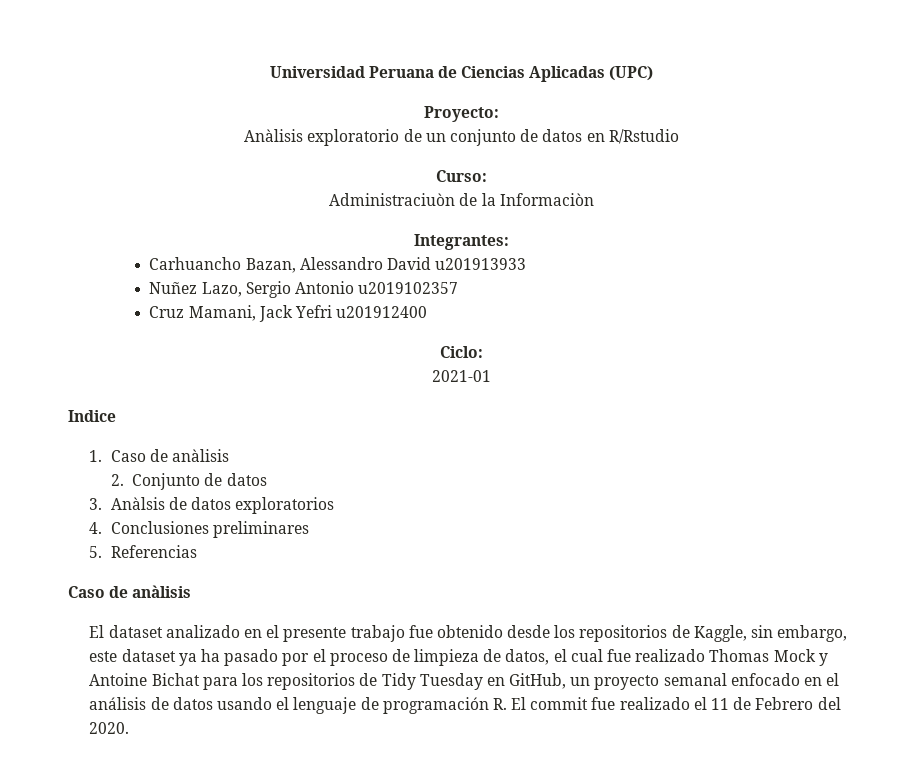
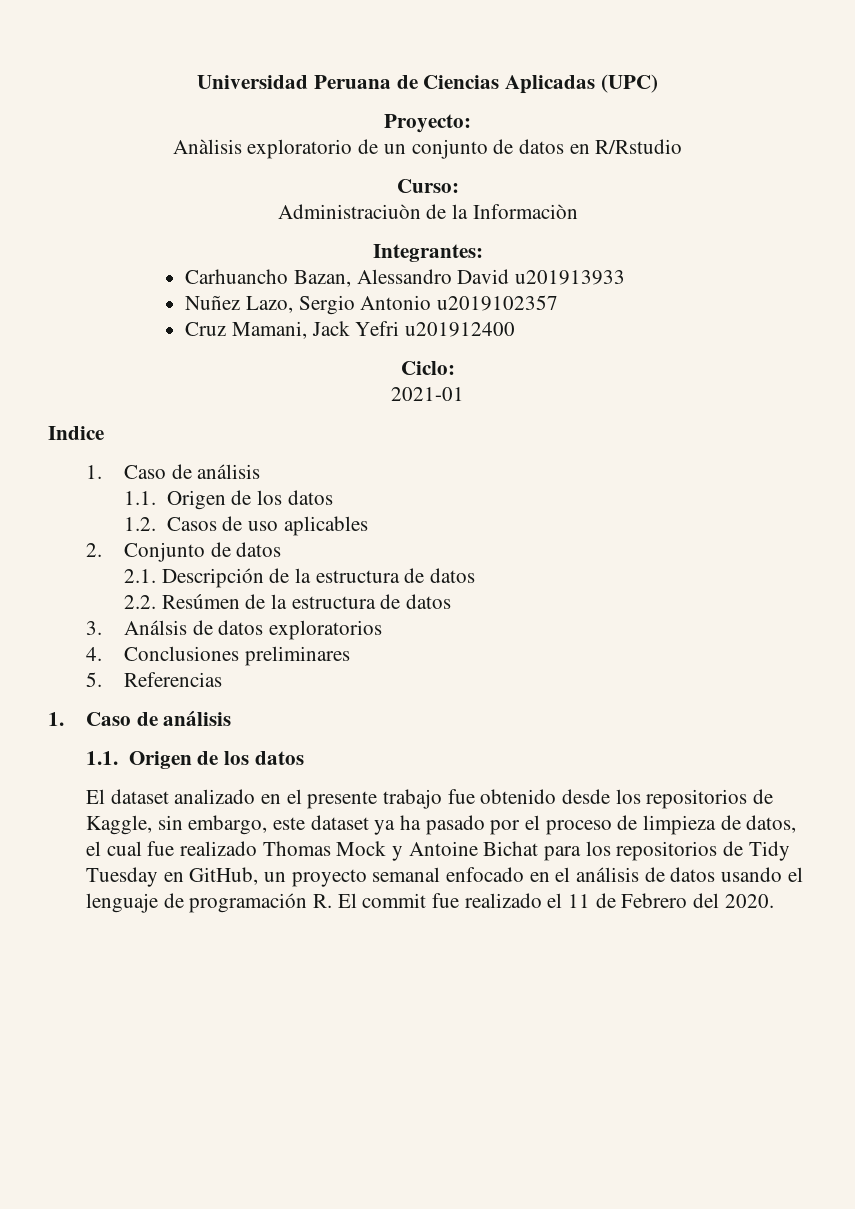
[172,449,230,462] [110,473,201,490] anàlisis // 2. Conjunto -> [197,464,261,479] [124,490,333,510] [124,516,368,536] [86,542,282,562] [124,568,476,588] [124,594,376,609] análisis // 1.1. Origen de los datos // 1.2. Casos de uso aplicables // 2. Conjunto de datos // 2.1. Descripción de la estructura de datos // 2.2. Resúmen de la estructura
[110,497,165,510] Anàlsis -> [124,620,188,635] Análsis
[68,585,192,598] Caso de anàlisis -> [48,710,232,726] [86,751,304,769] 1. Caso de análisis // 1.1. Origen de los datos

